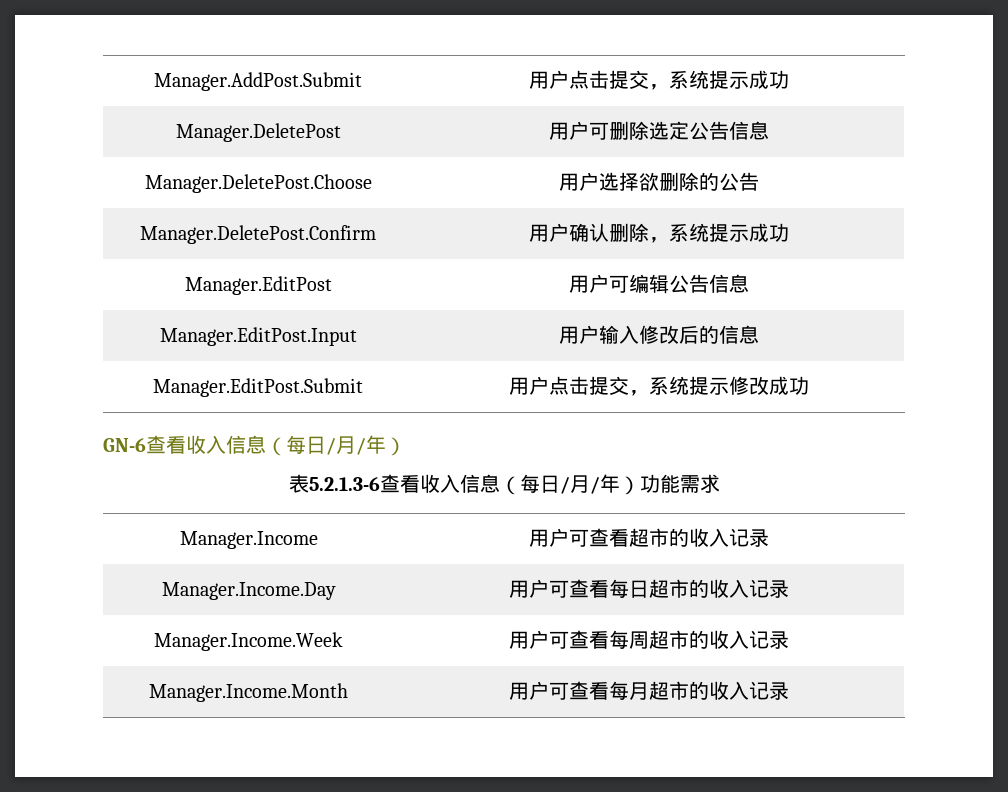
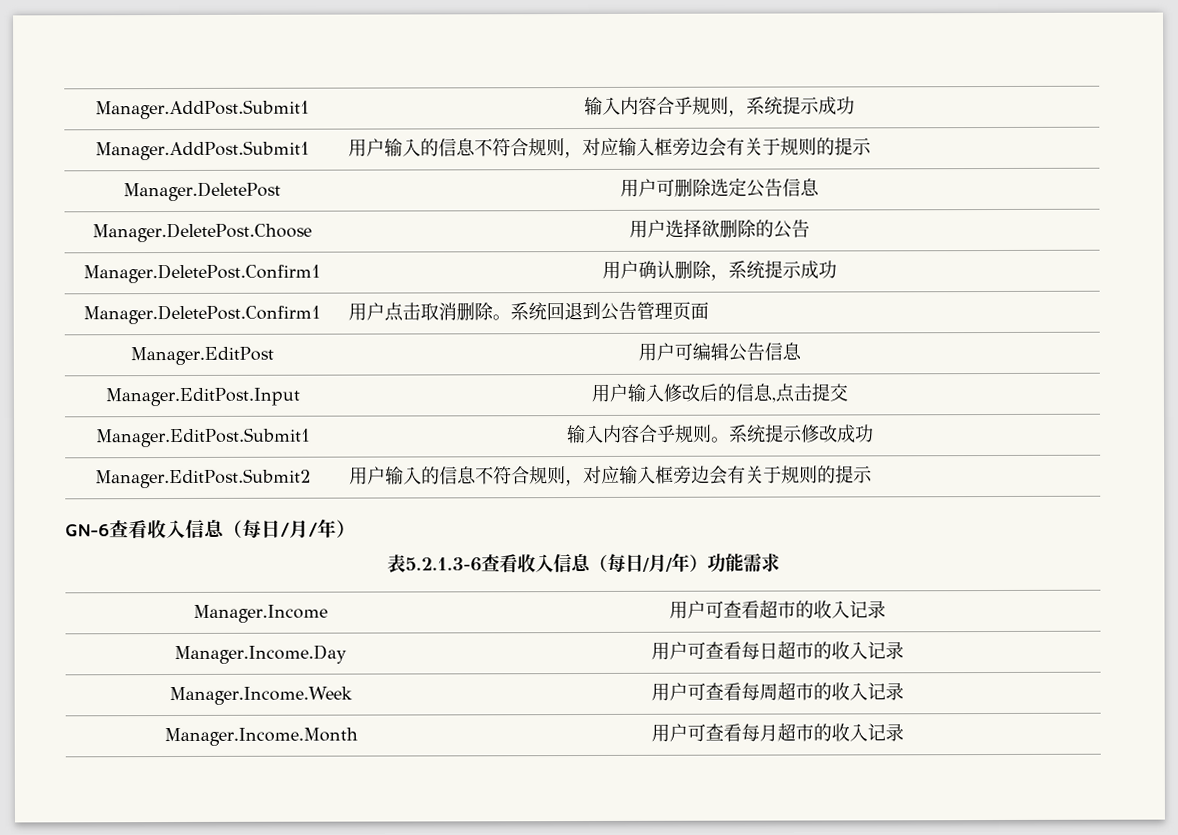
[154,72,362,91] [528,70,789,90] Manager.AddPost.Submit | 用户点击提交，系统提示成功 -> [94,99,310,120] [583,96,855,117] [94,140,310,161] [348,137,873,159] Manager.AddPost.Submit1 | 输入内容合乎规则，系统提示成功 // Manager.AddPost.Submit1 | 用户输入的信息不符合规则，对应输入框旁边会有关于规则的提示
[140,225,376,244] Manager.DeletePost.Confirm -> [83,263,322,284] Manager.DeletePost.Confirm1
(789, 232) none -> [83,304,322,325] [348,301,710,322] // Manager.DeletePost.Confirm1 | 用户点击取消删除。系统回退到公告管理页面
[153,378,363,397] [508,376,649,396] // Manager.EditPost.Submit | 用户点击提交， -> [770,383,848,403] [95,427,311,448] [566,424,730,444] ,点击提交 // Manager.EditPost.Submit1 | 输入内容合乎规则。
(809, 385) none -> [95,468,312,489] [349,465,874,487] // Manager.EditPost.Submit2 | 用户输入的信息不符合规则，对应输入框旁边会有关于规则的提示

